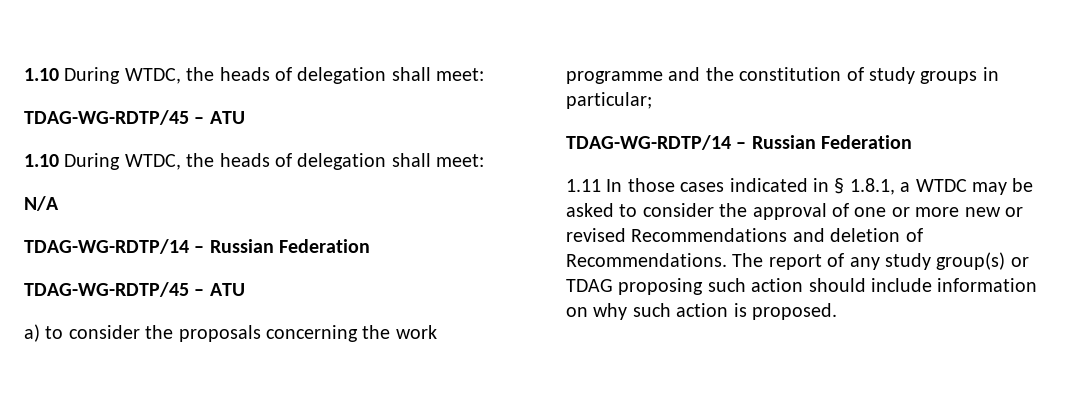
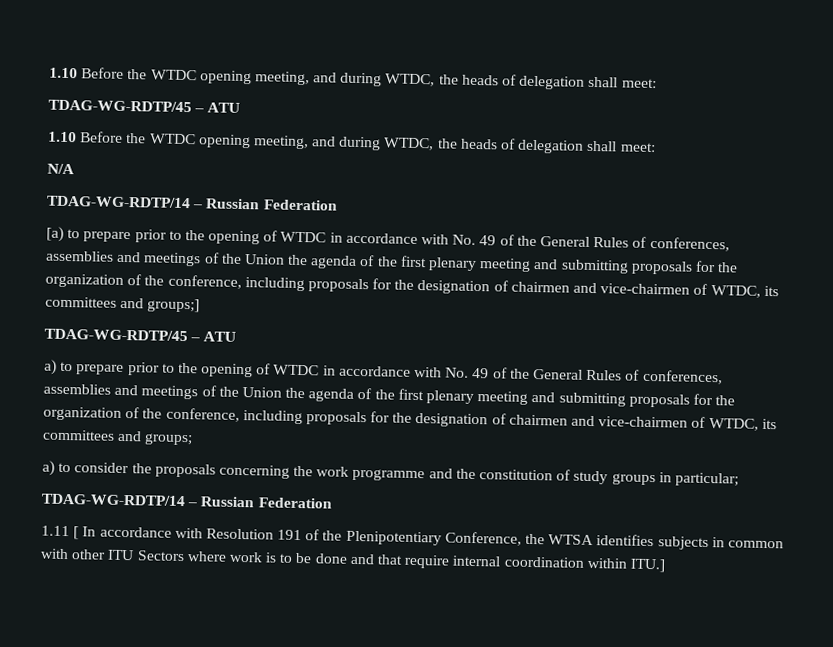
[24,67,121,84] 1.10 During -> [49,67,383,87] 1.10 Before the WTDC opening meeting, and during
[64,153,121,170] During -> [80,131,382,151] Before the WTDC opening meeting, and during
[24,282,245,297] TDAG-WG-RDTP/45 – ATU -> [46,226,730,252] [46,250,739,275] [45,273,779,298] [45,296,201,313] [44,328,237,342] [44,359,723,385] [43,383,736,408] [43,406,777,431] [42,429,194,446] [а) to prepare prior to the opening of WTDC in accordance with No. 49 of the General Rules of conferences, assemblies and meetings of the Union the agenda of the first plenary meeting and submitting proposals for the organization of the conference, including proposals for the designation of chairmen and vice-chairmen of WTDC, its committees and groups;] // TDAG-WG-RDTP/45 – ATU // а) to prepare prior to the opening of WTDC in accordance with No. 49 of the General Rules of conferences, assemblies and meetings of the Union the agenda of the first plenary meeting and submitting proposals for the organization of the conference, including proposals for the designation of chairmen and vice-chairmen of WTDC, its committees and groups;
[606,178,1034,195] [566,203,1023,220] [566,228,923,242] [566,252,1029,270] [566,278,1038,295] [566,303,837,320] In those cases indicated in § 1.8.1, a WTDC may be asked to consider the approval of one or more new or revised Recommendations and deletion of Recommendations. The report of any study group(s) or TDAG proposing such action should include information on why such action is proposed. -> [73,526,784,551] [40,548,666,573] [ In accordance with Resolution 191 of the Plenipotentiary Conference, the WTSA identifies subjects in common with other ITU Sectors where work is to be done and that require internal coordination within ITU.]

